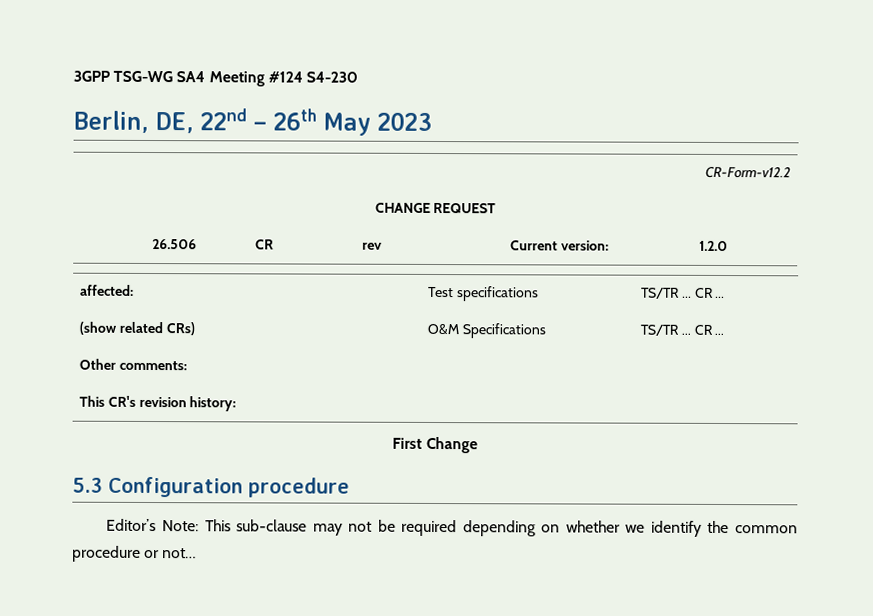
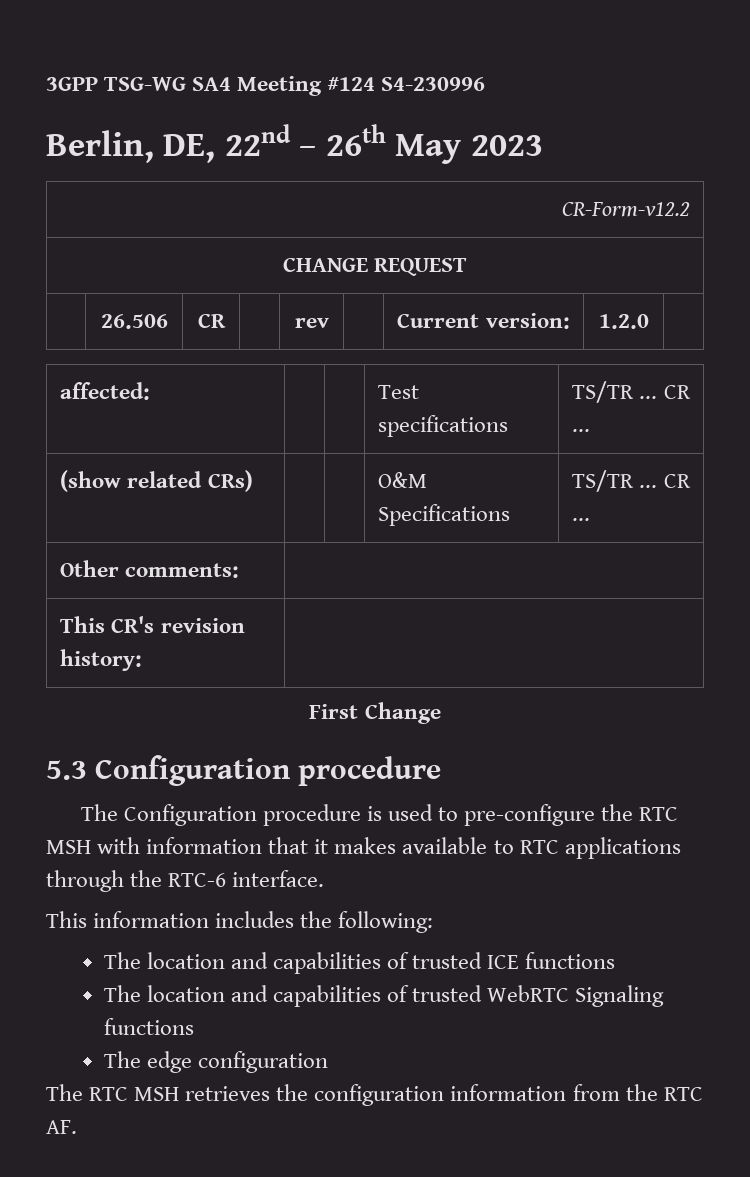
[305,71,358,83] S4-230 -> [381,77,486,91] S4-230996
[106,518,798,537] [72,545,197,562] Editor’s Note: This sub-clause may not be required depending on whether we identify the common procedure or not… -> [80,804,679,826] [46,837,681,859] [46,870,325,892] [46,911,434,933] [103,952,616,974] [103,985,665,1007] [103,1018,194,1035] [103,1051,329,1073] [46,1084,703,1106] [46,1120,77,1134] The Configuration procedure is used to pre-configure the RTC MSH with information that it makes available to RTC applications through the RTC-6 interface. // This information includes the following: // The location and capabilities of trusted ICE functions // The location and capabilities of trusted WebRTC Signaling functions // The edge configuration // The RTC MSH retrieves the configuration information from the RTC AF.

